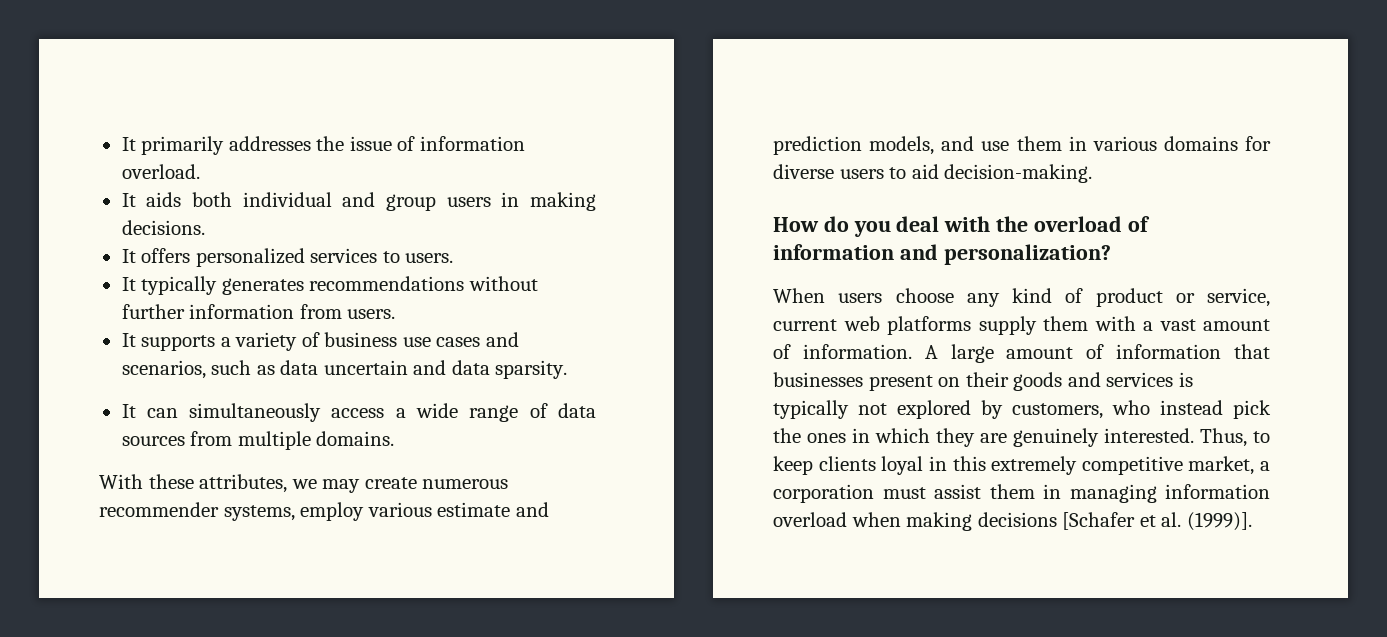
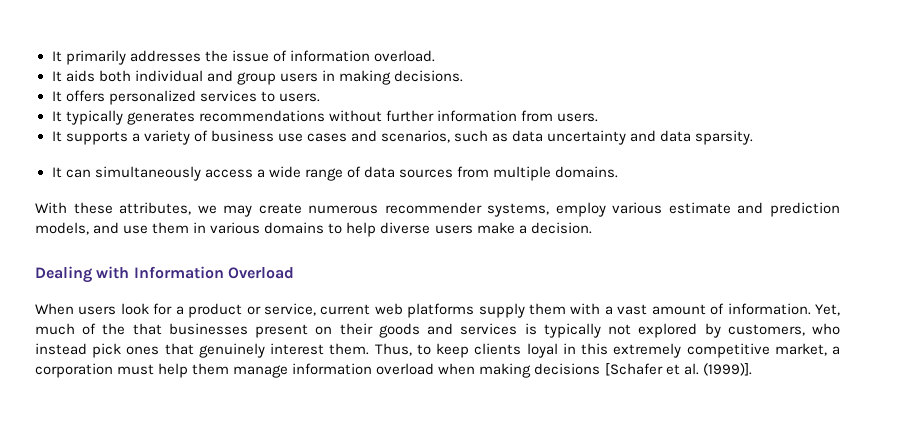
[323,360,408,375] uncertain -> [547,130,627,145] uncertainty
[1245,136,1271,151] [773,164,1093,183] [773,216,1150,237] [773,244,1111,265] [773,288,1084,307] for diverse users to aid decision-making. // How do you deal with the overload of information and personalization? // When users choose any kind of -> [328,222,592,237] [35,266,294,283] [35,303,184,315] to help diverse users make a decision. // Dealing with Information Overload // When users look for a
[924,344,1222,363] A large amount of information -> [815,304,841,316] [35,323,126,335] Yet, much of the
[773,428,1194,447] the ones in which they are genuinely interested. -> [126,343,370,358] ones that genuinely interest them.
[934,484,1157,503] assist them in managing -> [158,363,289,378] help them manage

